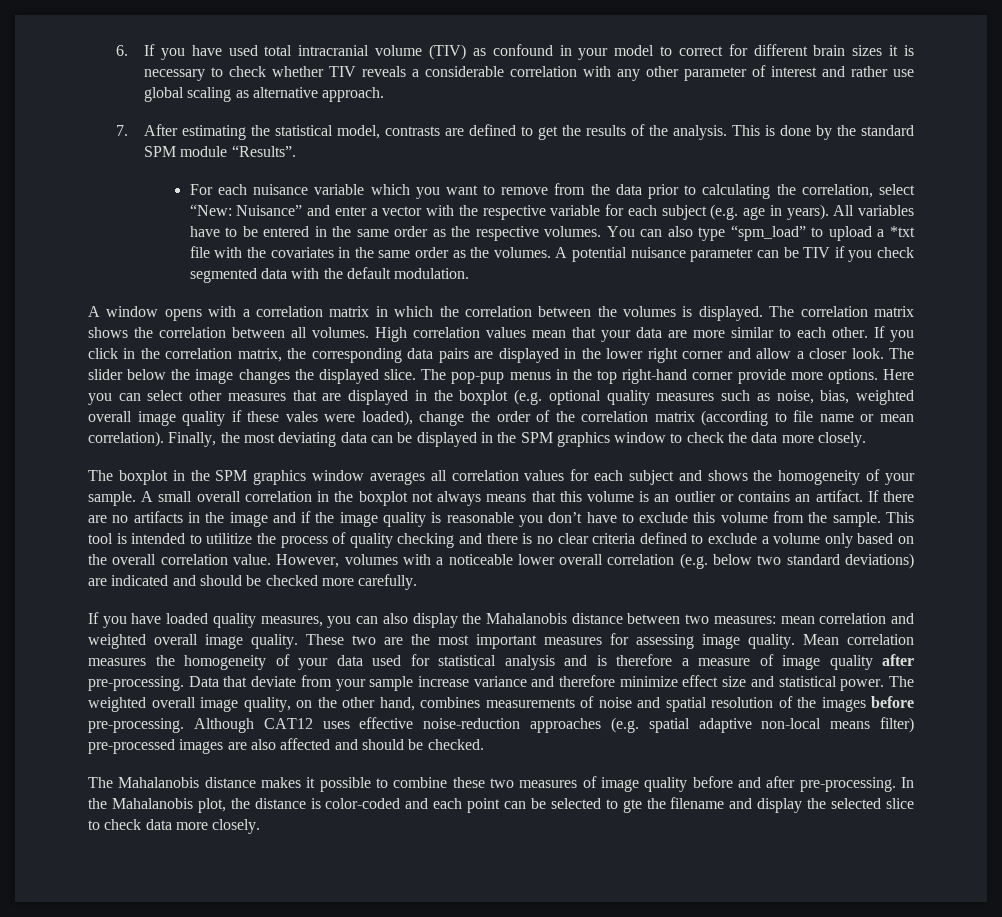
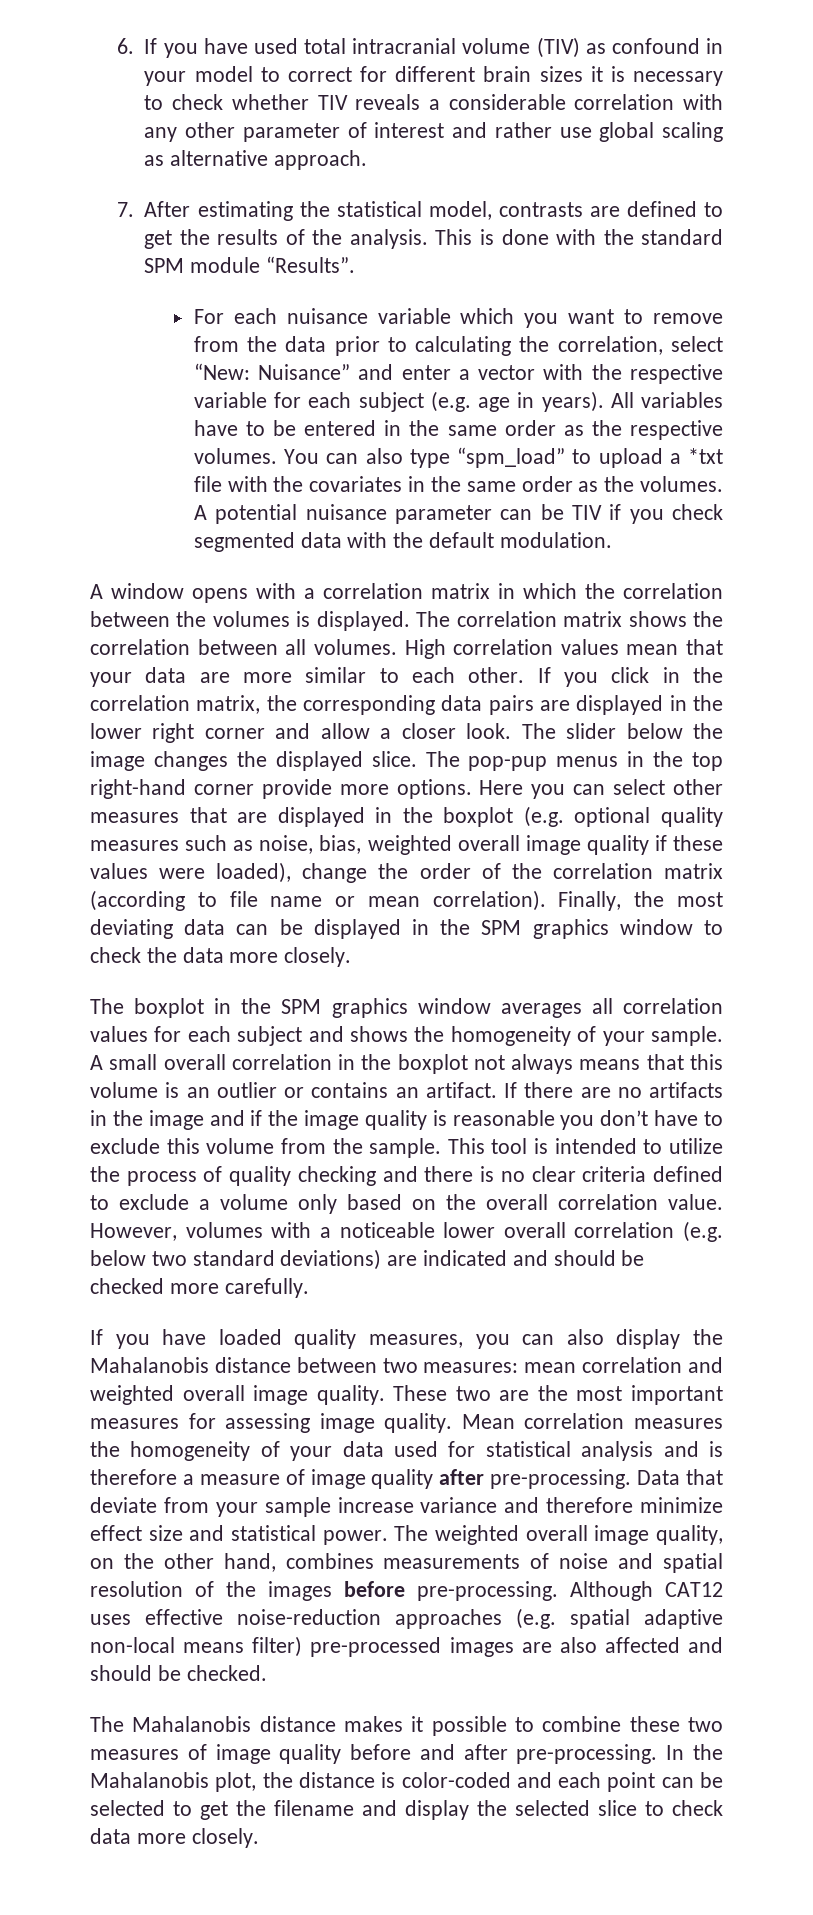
[816,125,833,140] by -> [555,229,596,245] with
[285,411,318,422] vales -> [90,863,148,879] values
[206,533,253,544] utilitize -> [668,1138,723,1154] utilize
[622,799,642,813] gte -> [200,1801,228,1820] get

